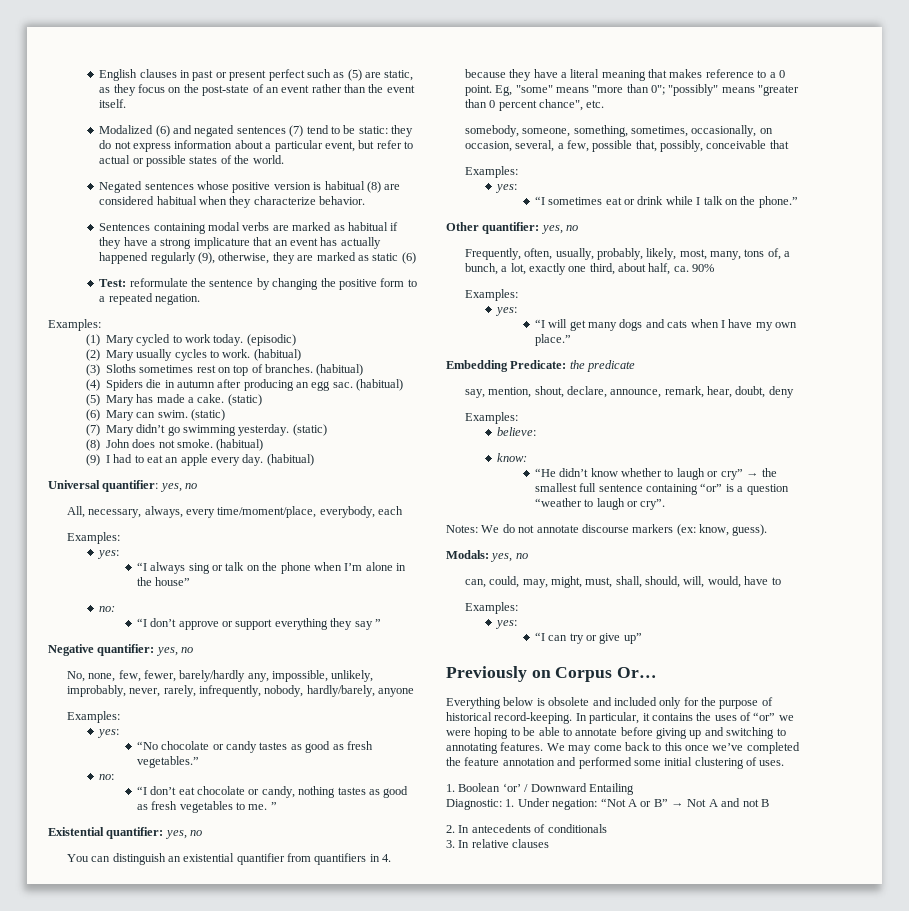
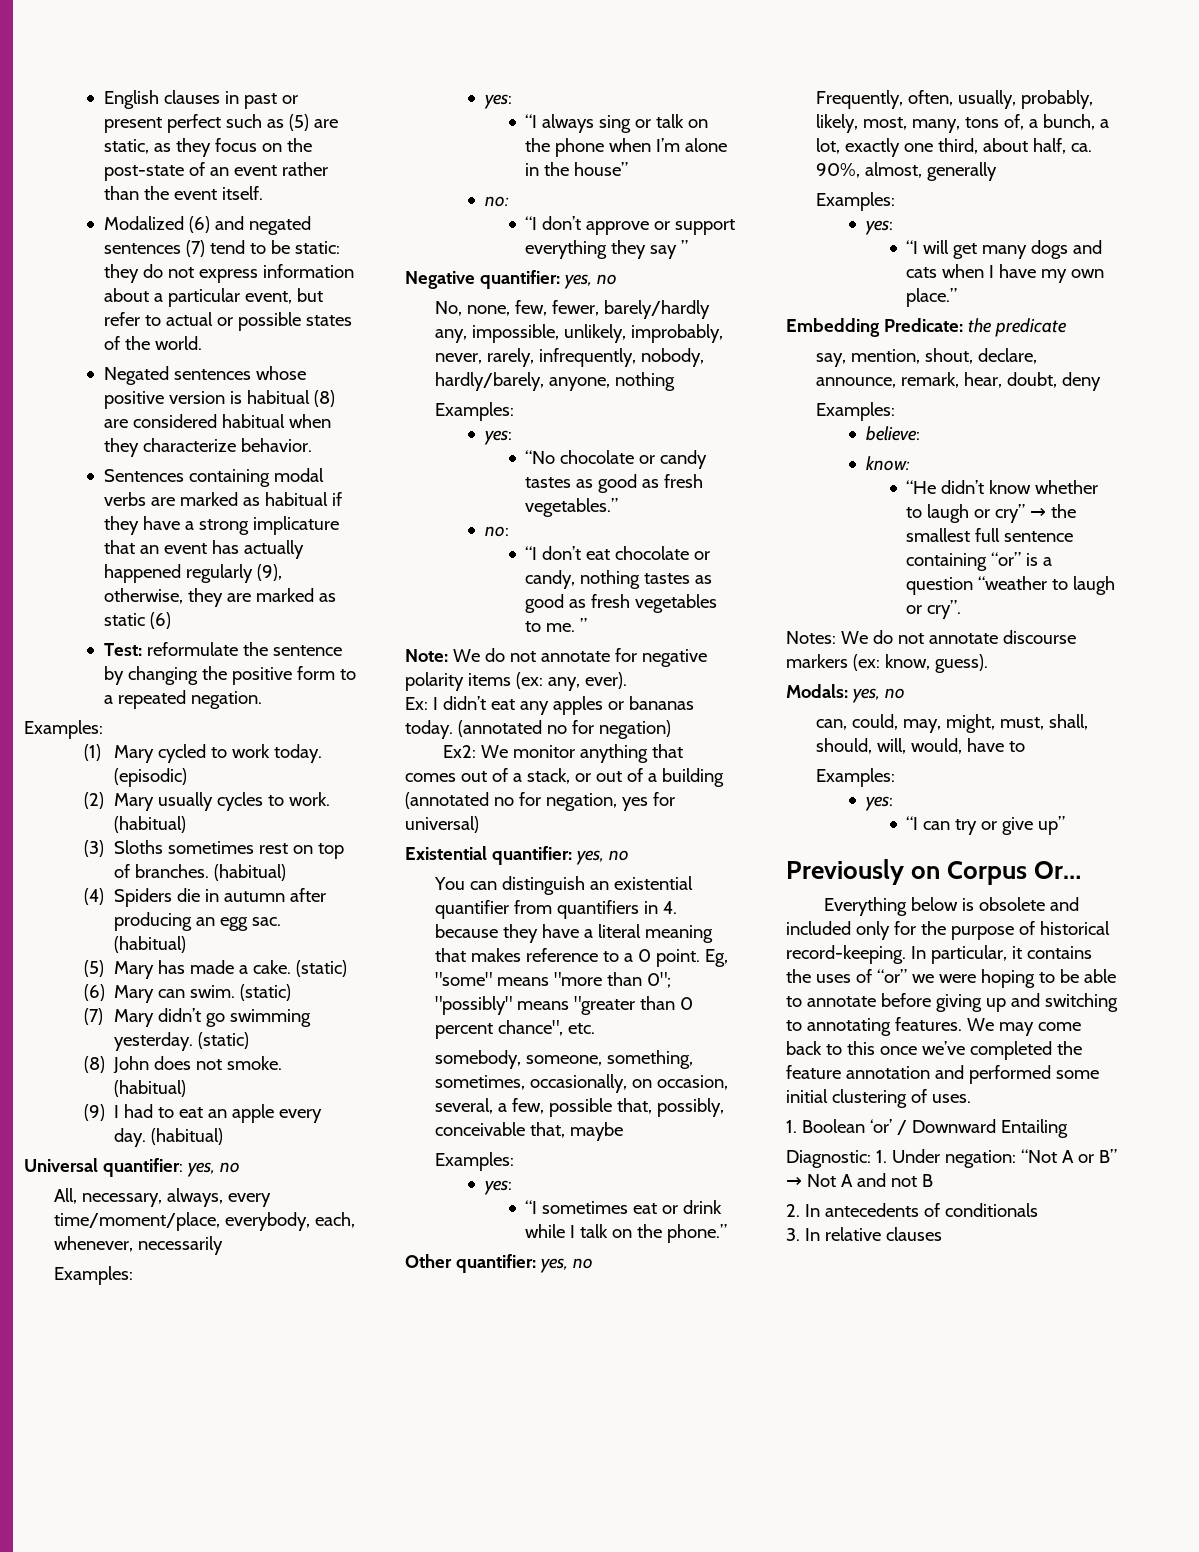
[378,506,404,515] each -> [314,1212,355,1228] [53,1236,223,1255] each, whenever, necessarily
[378,688,415,697] anyone -> [548,372,675,391] anyone, nothing
(277, 806) none -> [405,648,707,667] [405,672,627,691] [405,696,694,715] [405,720,671,739] [442,744,683,763] [405,768,724,787] [405,792,675,811] [405,816,479,833] // Note: We do not annotate for negative polarity items (ex: any, ever). // Ex: I didn’t eat any apples or bananas today. (annotated no for negation) // Ex2: We monitor anything that comes out of a stack, or out of a building (annotated no for negation, yes for universal)
[769,140,789,149] that -> [529,1122,623,1141] that, maybe
[692,264,715,272] 90% -> [815,162,997,181] 90%, almost, generally

